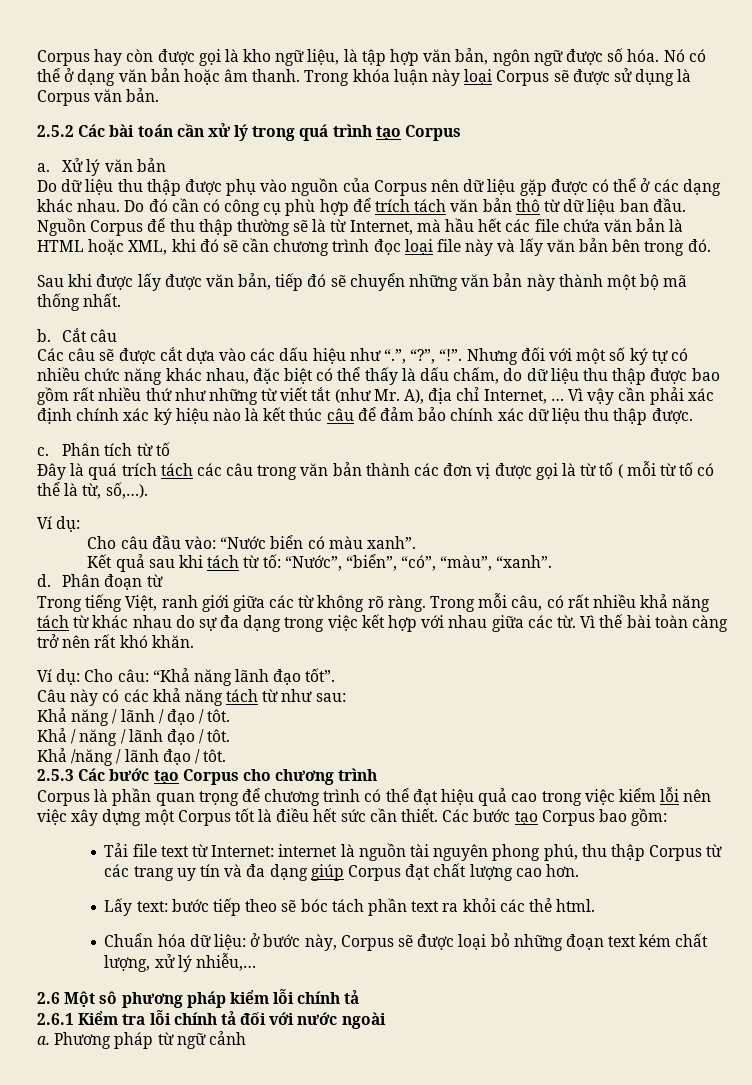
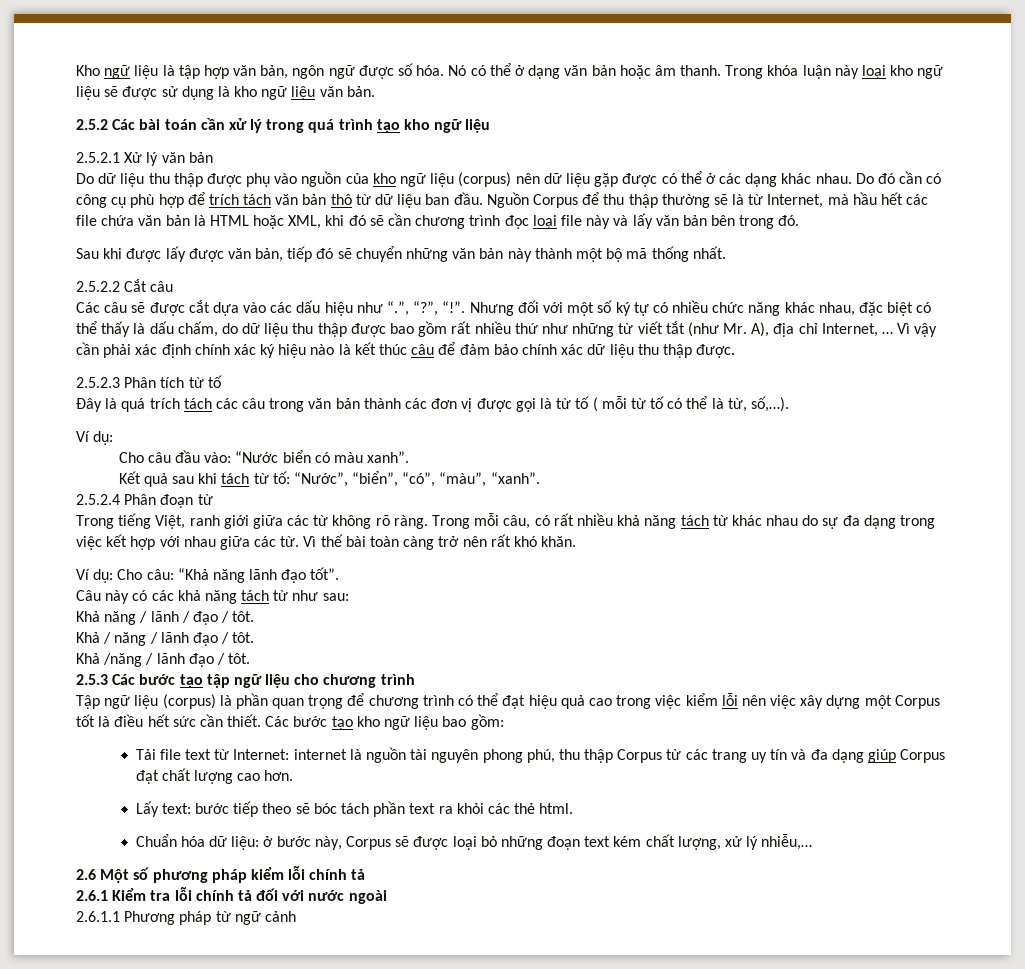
[37,49,340,66] Corpus hay còn được gọi là kho ngữ liệu, -> [76,65,159,79] Kho ngữ liệu
[496,70,550,86] Corpus -> [890,65,944,79] [76,86,100,100] kho ngữ liệu
[37,90,90,106] Corpus -> [234,86,316,100] kho ngữ liệu
[405,125,462,141] [37,163,50,172] Corpus // a. -> [404,119,491,133] [76,152,120,163] kho ngữ liệu // 2.5.2.1
[373,180,427,196] Corpus -> [372,172,512,187] kho ngữ liệu (corpus)
[37,329,51,342] b. -> [76,281,120,292] 2.5.2.2
[37,447,49,456] c. -> [76,377,120,388] 2.5.2.3
[37,574,51,587] d. -> [76,494,120,505] 2.5.2.4
[182,769,239,785] Corpus -> [206,674,291,688] tập ngữ liệu
[37,790,90,806] Corpus -> [76,694,216,709] Tập ngữ liệu (corpus)
[541,810,595,826] Corpus -> [356,716,439,730] kho ngữ liệu
[99,991,118,1004] sô -> [133,867,150,880] số
[37,1036,50,1045] a. -> [76,911,120,922] 2.6.1.1

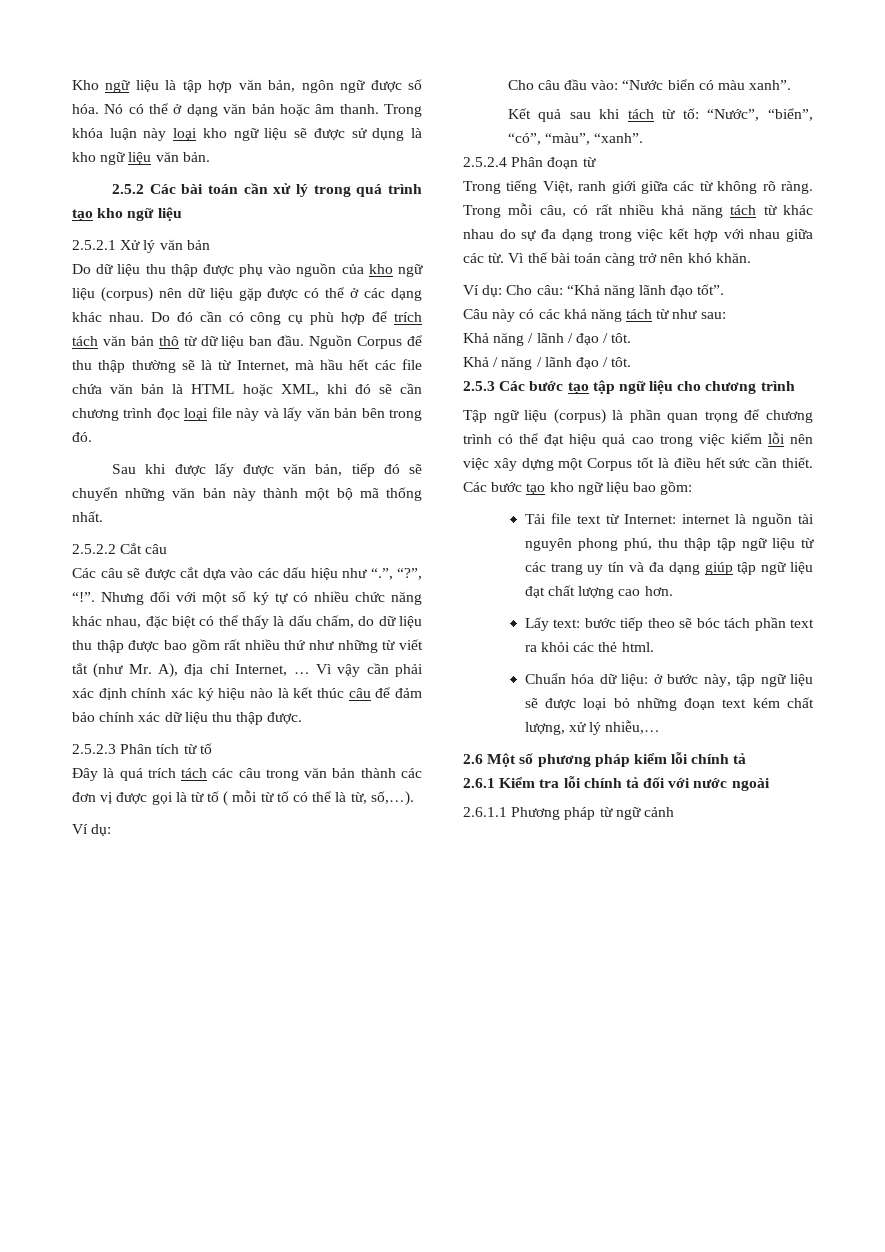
[370,536,400,547] toàn -> [573,253,601,263] toán
[490,534,511,547] rất -> (684, 258) none
[76,653,251,667] // Khả /năng / lãnh đạo / tôt. -> (632, 362) none
[617,749,663,763] Corpus -> [716,538,795,551] tập ngữ liệu
[900,749,946,763] Corpus -> [737,562,813,575] tập ngữ liệu
[345,836,391,850] Corpus -> [736,674,813,687] tập ngữ liệu

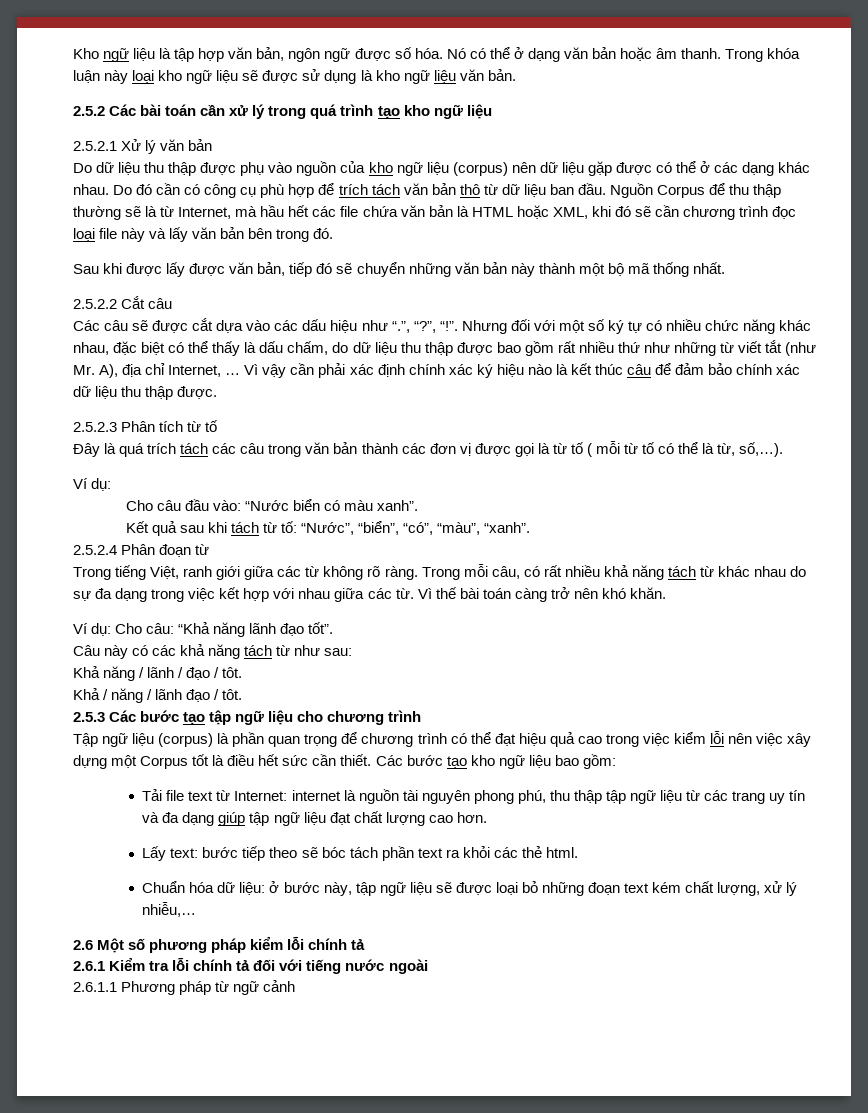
(691, 783) none -> [306,959,342,974] tiếng

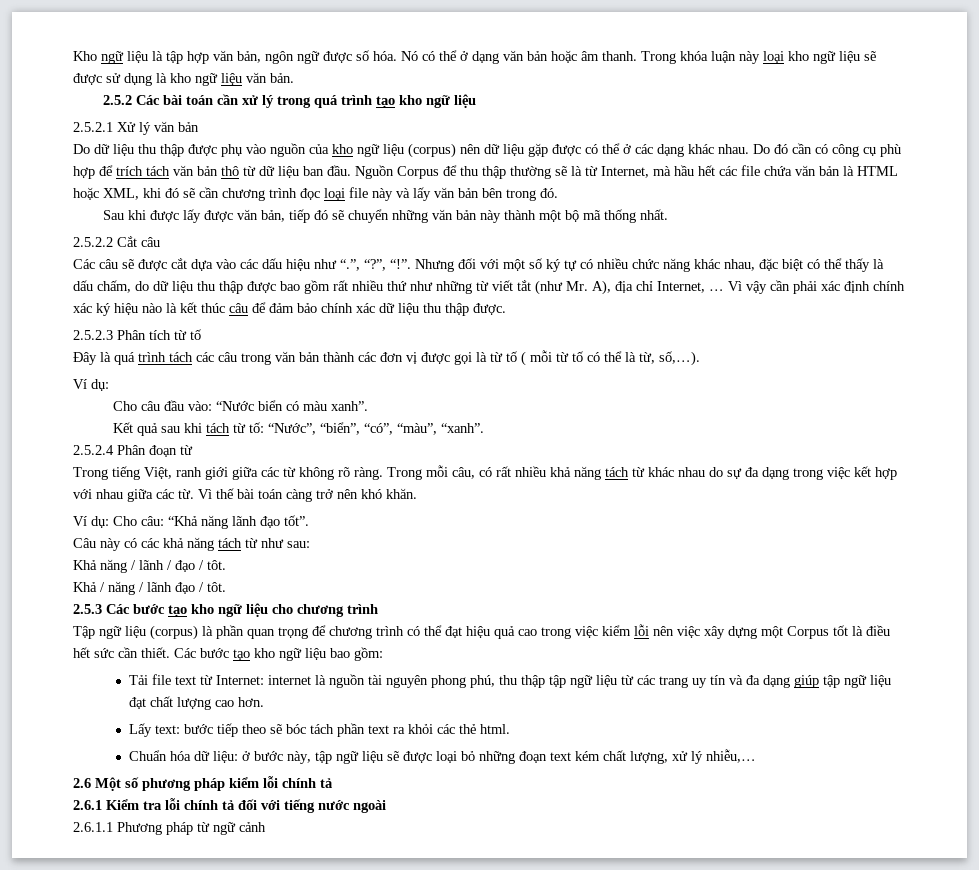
[147,443,177,454] trích -> [138,352,166,362] trình
[209,710,232,725] tập -> [191,604,214,614] kho

